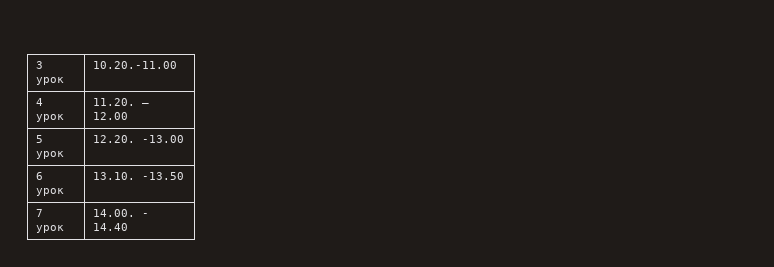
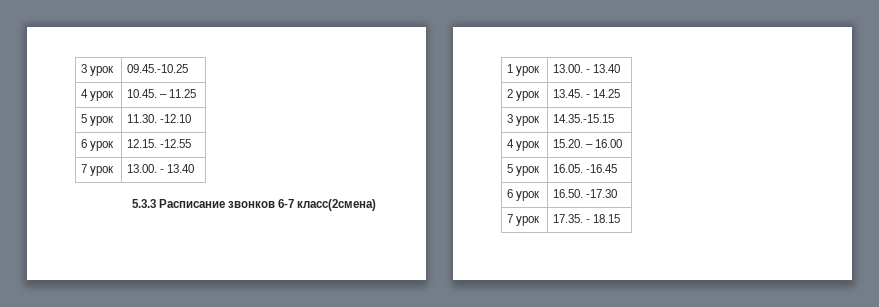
[35,61,43,69] [35,77,64,85] [92,61,177,69] [35,98,43,106] [35,114,64,122] [92,98,149,106] [92,112,128,120] [35,135,43,143] [35,151,64,159] [92,135,184,143] [35,172,43,180] [35,188,64,196] [92,172,184,180] [35,209,43,217] [35,225,64,233] [92,209,149,217] [92,223,128,231] 3 урок | 10.20.-11.00 // 4 урок | 11.20. – 12.00 // 5 урок | 12.20. -13.00 // 6 урок | 13.10. -13.50 // 7 урок | 14.00. - 14.40 -> [81,64,115,76] [127,64,189,73] [81,89,115,101] [127,89,197,98] [81,114,115,126] [127,114,192,123] [81,139,115,151] [127,139,192,148] [81,164,115,176] [127,164,195,173] [131,199,377,211] [507,64,541,76] [553,64,621,73] [507,89,541,101] [553,89,621,98] [507,114,541,126] [553,114,615,123] [507,139,541,151] [553,139,623,148] [507,164,541,176] [553,164,618,173] [507,189,541,201] [553,189,618,198] [507,214,541,226] [553,214,621,223] 3 урок | 09.45.-10.25 // 4 урок | 10.45. – 11.25 // 5 урок | 11.30. -12.10 // 6 урок | 12.15. -12.55 // 7 урок | 13.00. - 13.40 // 5.3.3 Расписание звонков 6-7 класс(2смена) // 1 урок | 13.00. - 13.40 // 2 урок | 13.45. - 14.25 // 3 урок | 14.35.-15.15 // 4 урок | 15.20. – 16.00 // 5 урок | 16.05. -16.45 // 6 урок | 16.50. -17.30 // 7 урок | 17.35. - 18.15

